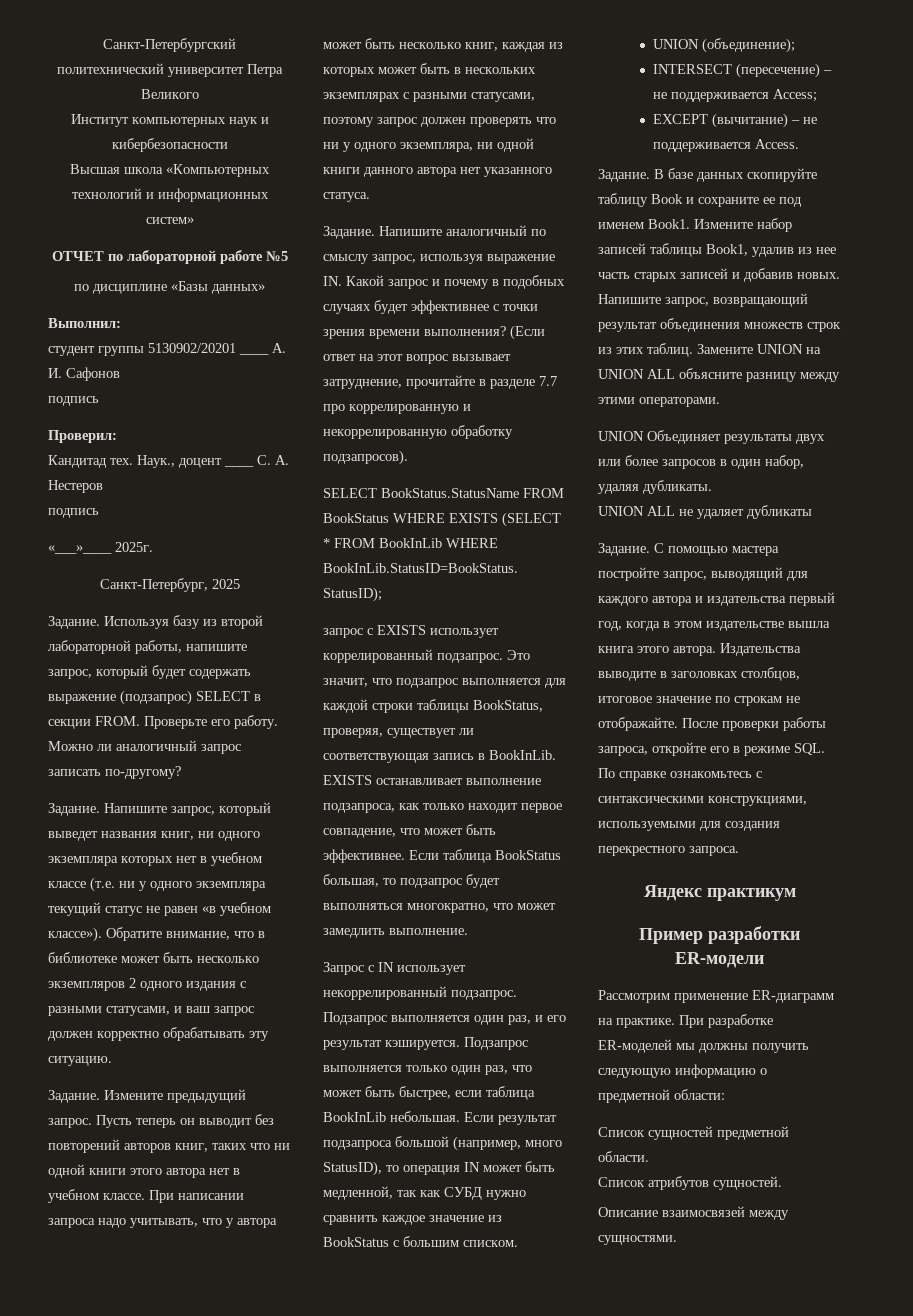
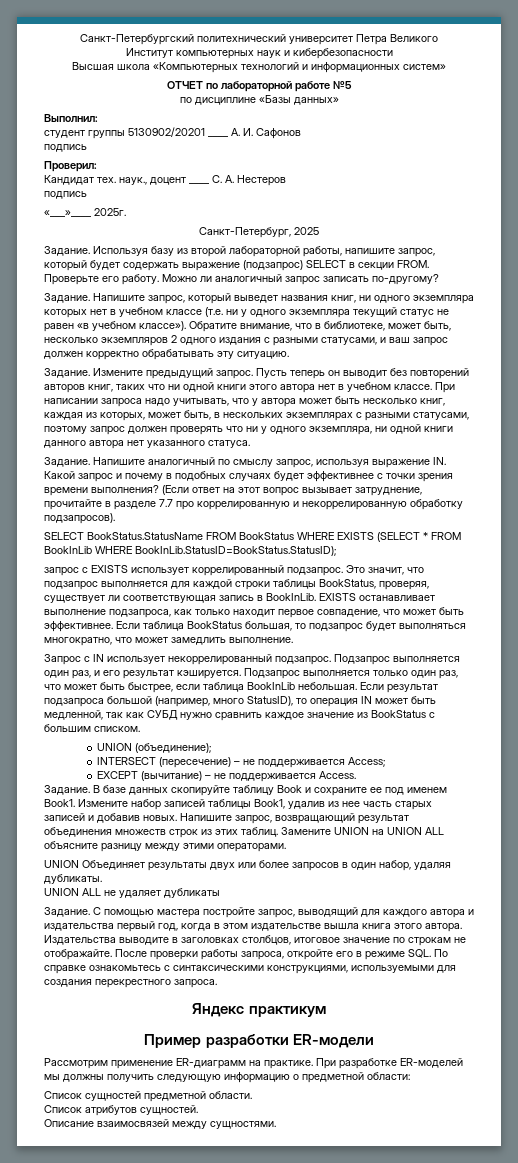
[48,455,175,468] Кандитад тех. Наук., -> [44,175,147,185] Кандидат тех. наук.,
[48,952,193,963] библиотеке может быть -> [324,321,451,331] библиотеке, может быть,
[323,63,450,77] которых может быть -> [100,410,211,421] которых, может быть,

